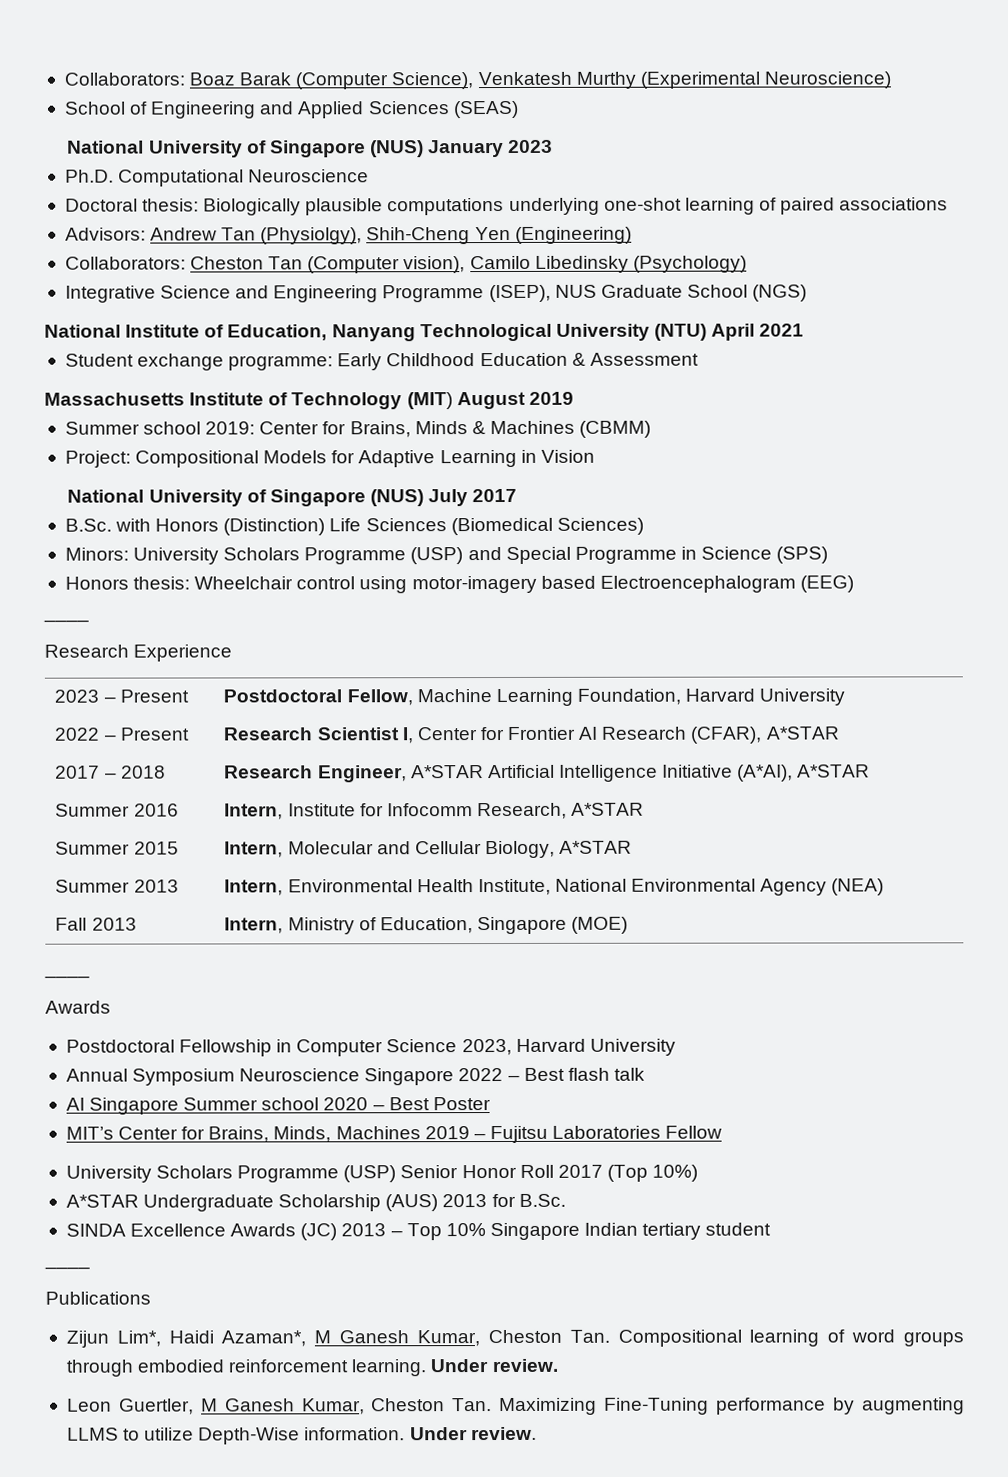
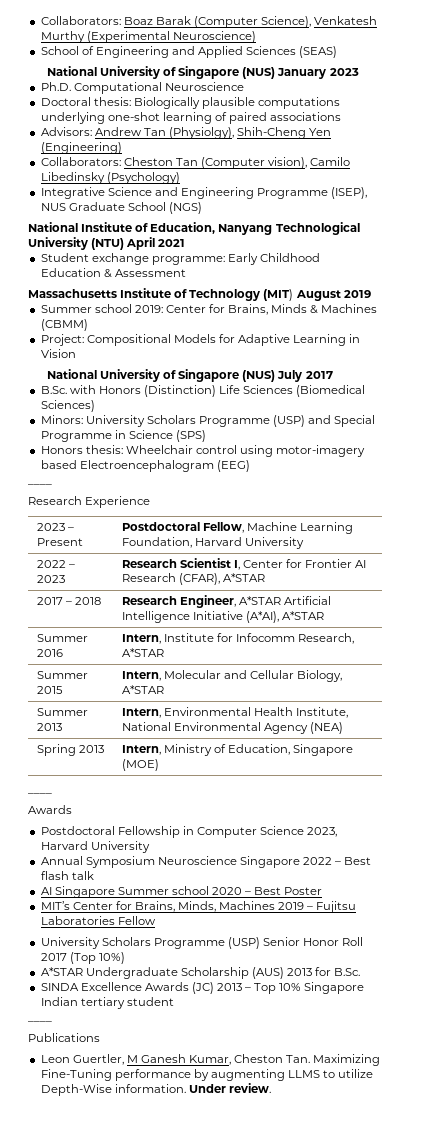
[119,727,190,741] Present -> [36,575,65,583] 2023
[55,917,88,931] Fall -> [36,744,76,756] Spring
[65,1329,964,1348] [65,1358,558,1377] // Zijun Lim*, Haidi Azaman*, M Ganesh Kumar, Cheston Tan. Compositional learning of word groups through embodied reinforcement learning. Under review. -> (100, 1037) none

